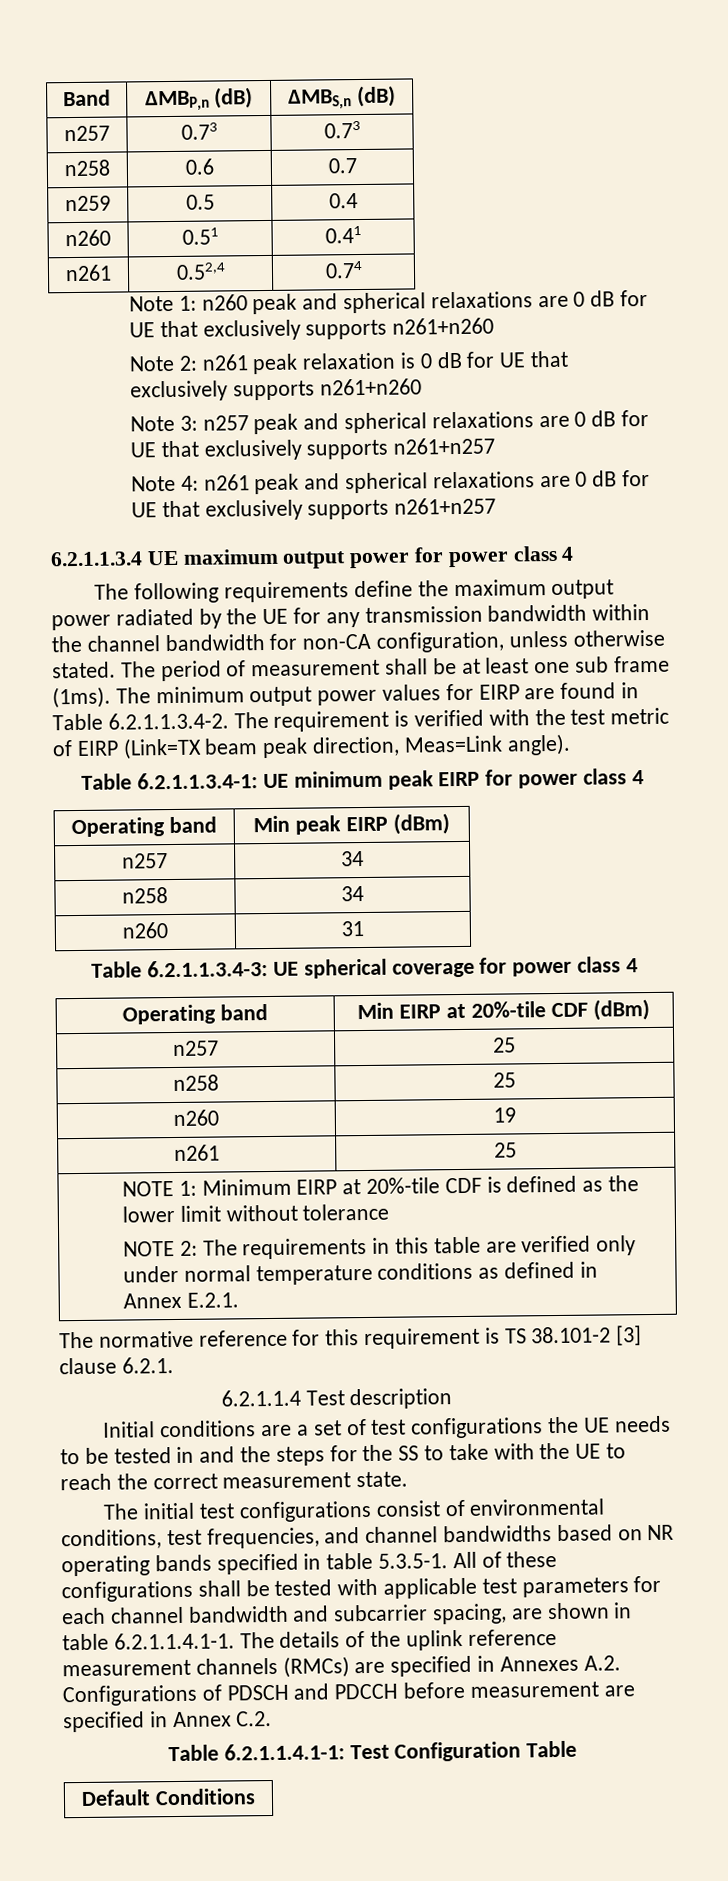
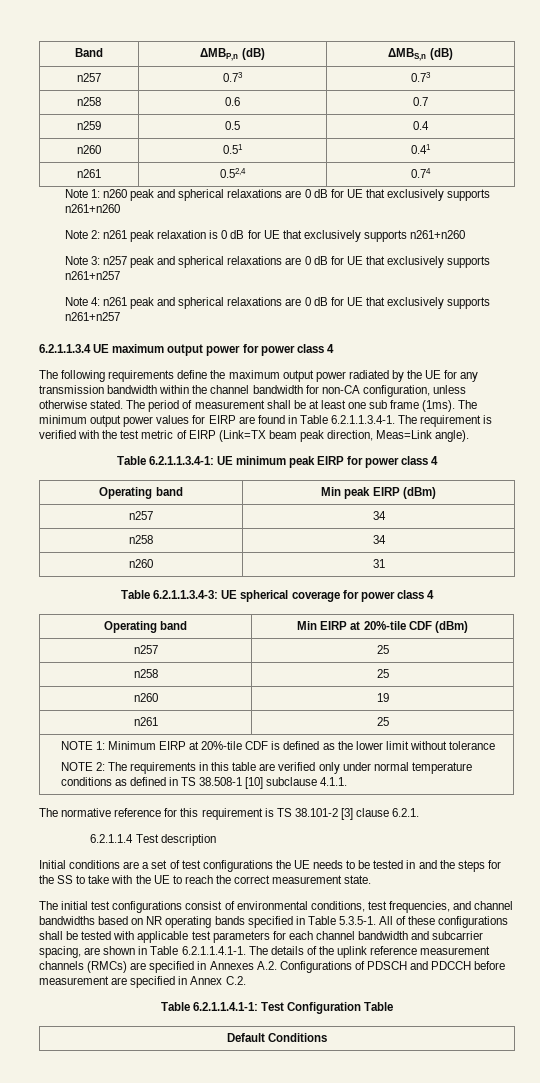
[107,712,229,730] 6.2.1.1.3.4-2. -> [331,415,396,424] 6.2.1.1.3.4-1.
[123,1292,239,1309] Annex E.2.1. -> [181,777,348,789] TS 38.508-1 [10] subclause 4.1.1.
[326,1552,374,1570] table -> [307,916,336,925] Table
[62,1633,109,1651] table -> [150,946,179,955] Table

